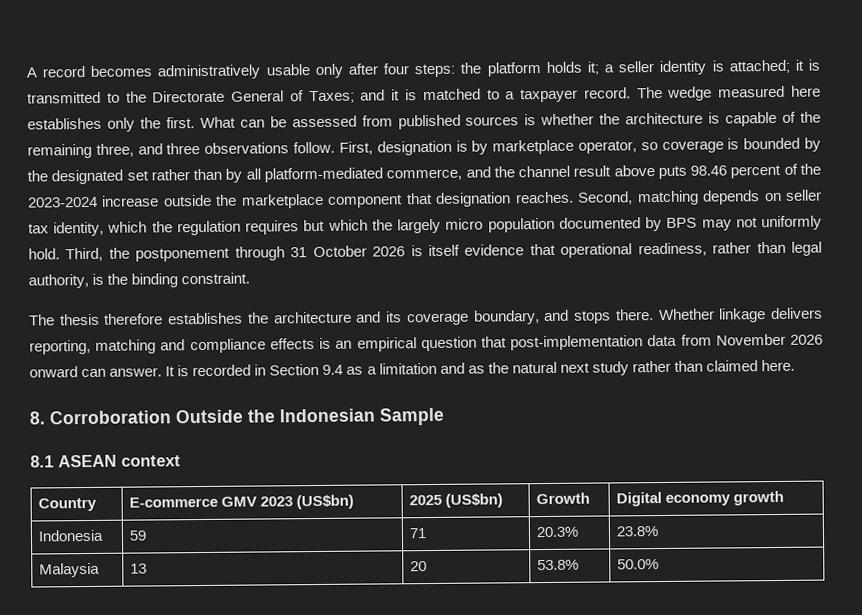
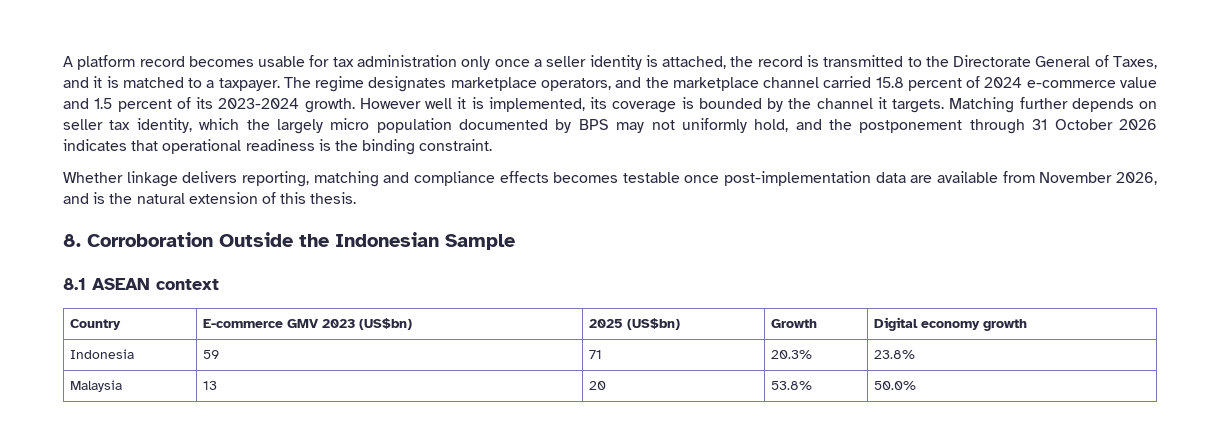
(37, 72) none -> [77,55,136,70] platform
[157,61,599,80] administratively usable only after four steps: the platform holds it; -> [258,55,530,70] usable for tax administration only once
[728,59,804,74] attached; it -> [662,56,803,69] attached, the record
[308,90,355,104] Taxes; -> [1113,56,1157,69] Taxes,
[520,85,822,103] [27,111,822,132] [27,139,658,159] taxpayer record. The wedge measured here establishes only the first. What can be assessed from published sources is whether the architecture is capable of the remaining three, and three observations follow. First, designation is by marketplace operator, so -> [218,76,1157,92] [63,97,607,113] taxpayer. The regime designates marketplace operators, and the marketplace channel carried 15.8 percent of 2024 e-commerce value and 1.5 percent of its 2023-2024 growth. However well it is implemented, its
[51,163,822,185] [28,190,699,209] designated set rather than by all platform-mediated commerce, and the channel result above puts 98.46 percent of the 2023-2024 increase outside the marketplace component that designation reaches. Second, matching -> [816,97,1068,113] channel it targets. Matching further
[176,219,393,236] regulation requires but which the -> (270, 124) none
[28,247,104,262] hold. Third, -> [754,119,822,132] hold, and
[410,241,822,258] [28,272,251,289] [29,309,654,326] is itself evidence that operational readiness, rather than legal authority, is the binding constraint. // The thesis therefore establishes the architecture and its coverage boundary, and stops there. -> [63,139,493,155] indicates that operational readiness is the binding constraint. //
[319,333,823,352] [29,359,796,378] is an empirical question that post-implementation data from November 2026 onward can answer. It is recorded in Section 9.4 as a limitation and as the natural next study rather than claimed here. -> [553,171,1157,186] [63,192,357,204] becomes testable once post-implementation data are available from November 2026, and is the natural extension of this thesis.

